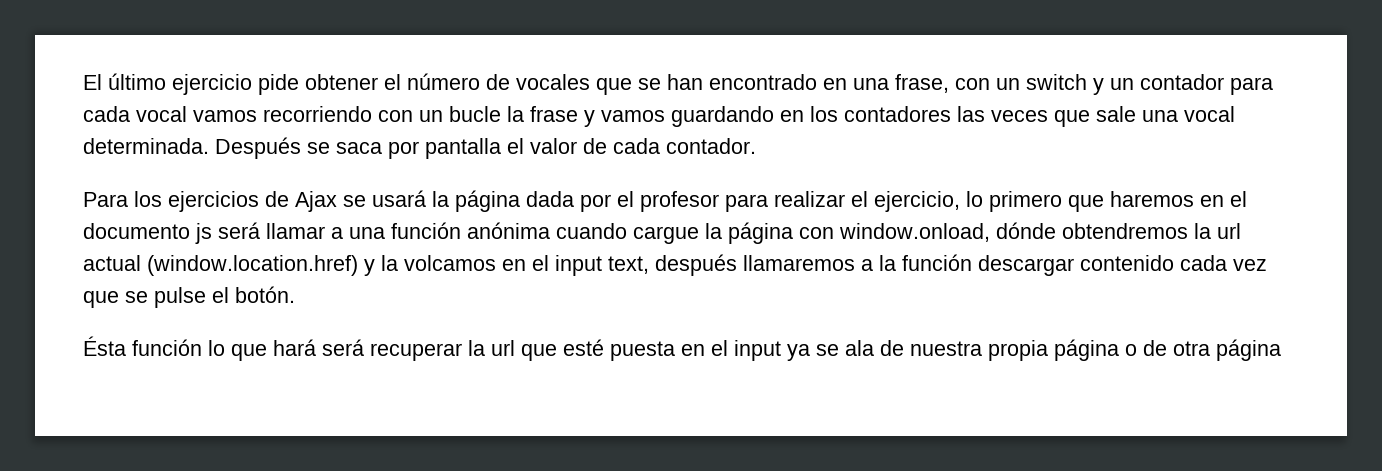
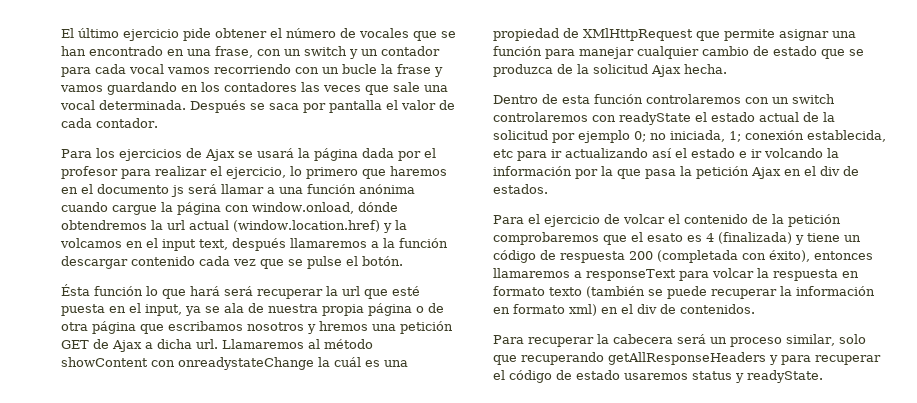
[734,340,781,361] input -> [145,304,182,316] input,
(1281, 350) none -> [140,321,453,334] [61,339,373,352] [61,357,408,370] [493,28,856,41] [493,46,864,59] [493,64,727,77] [493,94,835,104] [493,112,835,125] [493,130,886,143] [493,148,839,161] [493,166,859,179] [493,184,548,194] [493,214,841,227] [493,232,861,245] [493,250,873,263] [493,268,859,281] [493,286,875,299] [493,304,755,316] [493,334,866,347] [493,352,881,365] [493,370,823,383] que escribamos nosotros y hremos una petición GET de Ajax a dicha url. Llamaremos al método showContent con onreadystateChange la cuál es una propiedad de XMlHttpRequest que permite asignar una función para manejar cualquier cambio de estado que se produzca de la solicitud Ajax hecha. // Dentro de esta función controlaremos con un switch controlaremos con readyState el estado actual de la solicitud por ejemplo 0; no iniciada, 1; conexión establecida, etc para ir actualizando así el estado e ir volcando la información por la que pasa la petición Ajax en el div de estados. // Para el ejercicio de volcar el contenido de la petición comprobaremos que el esato es 4 (finalizada) y tiene un código de respuesta 200 (completada con éxito), entonces llamaremos a responseText para volcar la respuesta en formato texto (también se puede recuperar la información en formato xml) en el div de contenidos. // Para recuperar la cabecera será un proceso similar, solo que recuperando getAllResponseHeaders y para recuperar el código de estado usaremos status y readyState.

